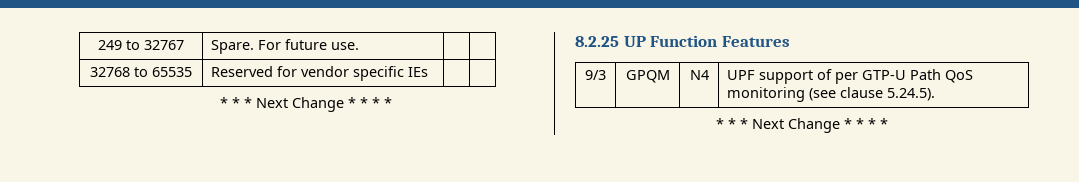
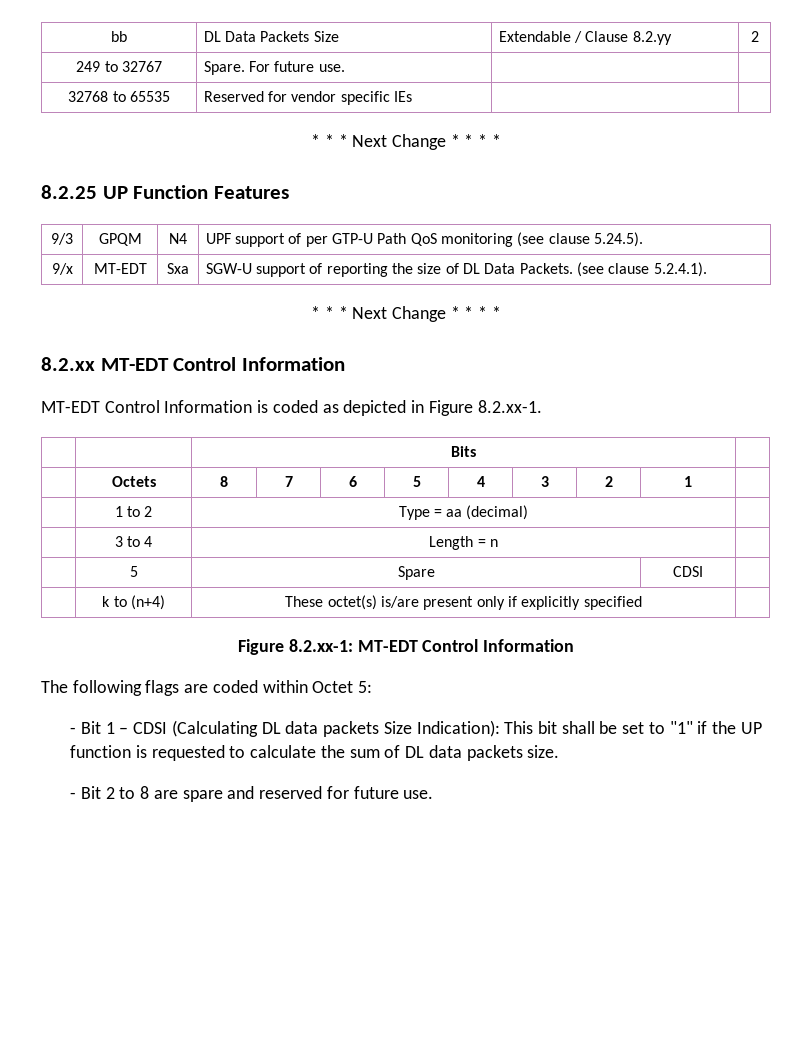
(98, 45) none -> [111,31,127,42] [203,31,339,42] [498,31,672,45] [750,31,759,42] bb | DL Data Packets Size | Extendable / Clause 8.2.yy | 2 //
[716,118,888,133] // * * * Next Change * * * * -> [51,263,73,275] [93,263,147,274] [167,263,189,274] [205,262,707,277] [311,306,501,322] [41,357,345,371] [41,400,542,416] [451,446,476,457] [111,476,156,487] [220,476,228,487] [284,476,293,487] [348,476,357,487] [412,476,421,487] [476,476,485,487] [540,476,549,487] [604,476,613,487] [684,476,692,487] [114,506,153,517] [398,505,529,520] [114,536,153,547] [429,536,498,550] [129,566,138,577] [397,566,435,580] [673,566,703,577] [102,595,165,610] [285,595,642,610] [238,639,574,655] [41,680,373,696] [70,720,762,737] [70,745,560,761] [70,786,434,802] // 9/x | MT-EDT | Sxa | SGW-U support of reporting the size of DL Data Packets. (see clause 5.2.4.1). // * * * Next Change * * * * // 8.2.xx MT-EDT Control Information // MT-EDT Control Information is coded as depicted in Figure 8.2.xx-1. // | | Bits | // | Octets | 8 | 7 | 6 | 5 | 4 | 3 | 2 | 1 | // | 1 to 2 | Type = aa (decimal) | // | 3 to 4 | Length = n | // | 5 | Spare | CDSI | // | k to (n+4) | These octet(s) is/are present only if explicitly specified | // Figure 8.2.xx-1: MT-EDT Control Information // The following flags are coded within Octet 5: // - Bit 1 – CDSI (Calculating DL data packets Size Indication): This bit shall be set to "1" if the UP function is requested to calculate the sum of DL data packets size. // - Bit 2 to 8 are spare and reserved for future use.

